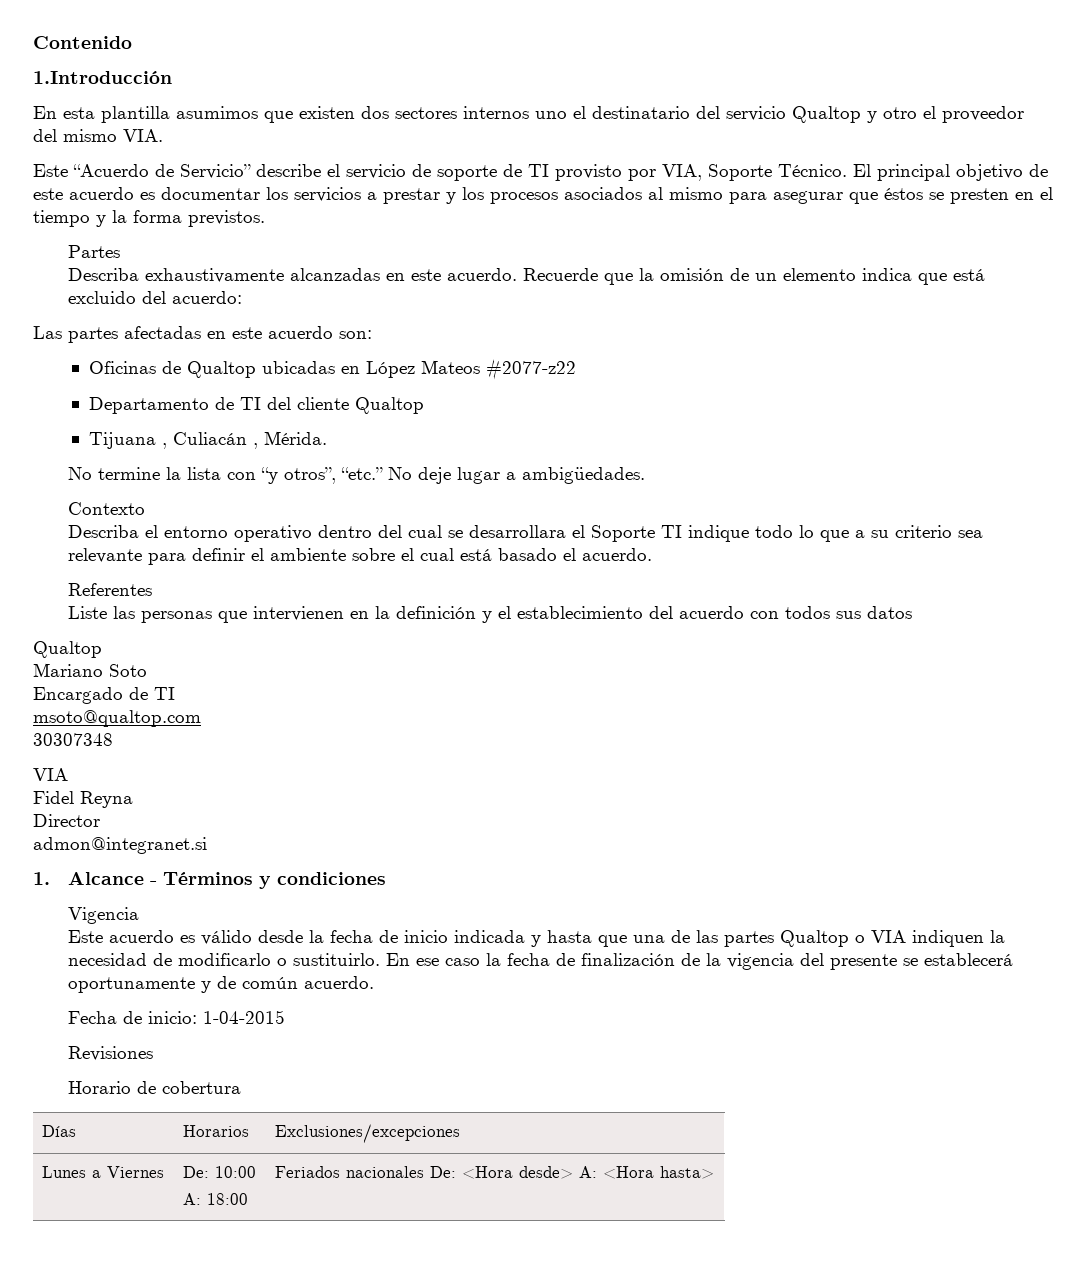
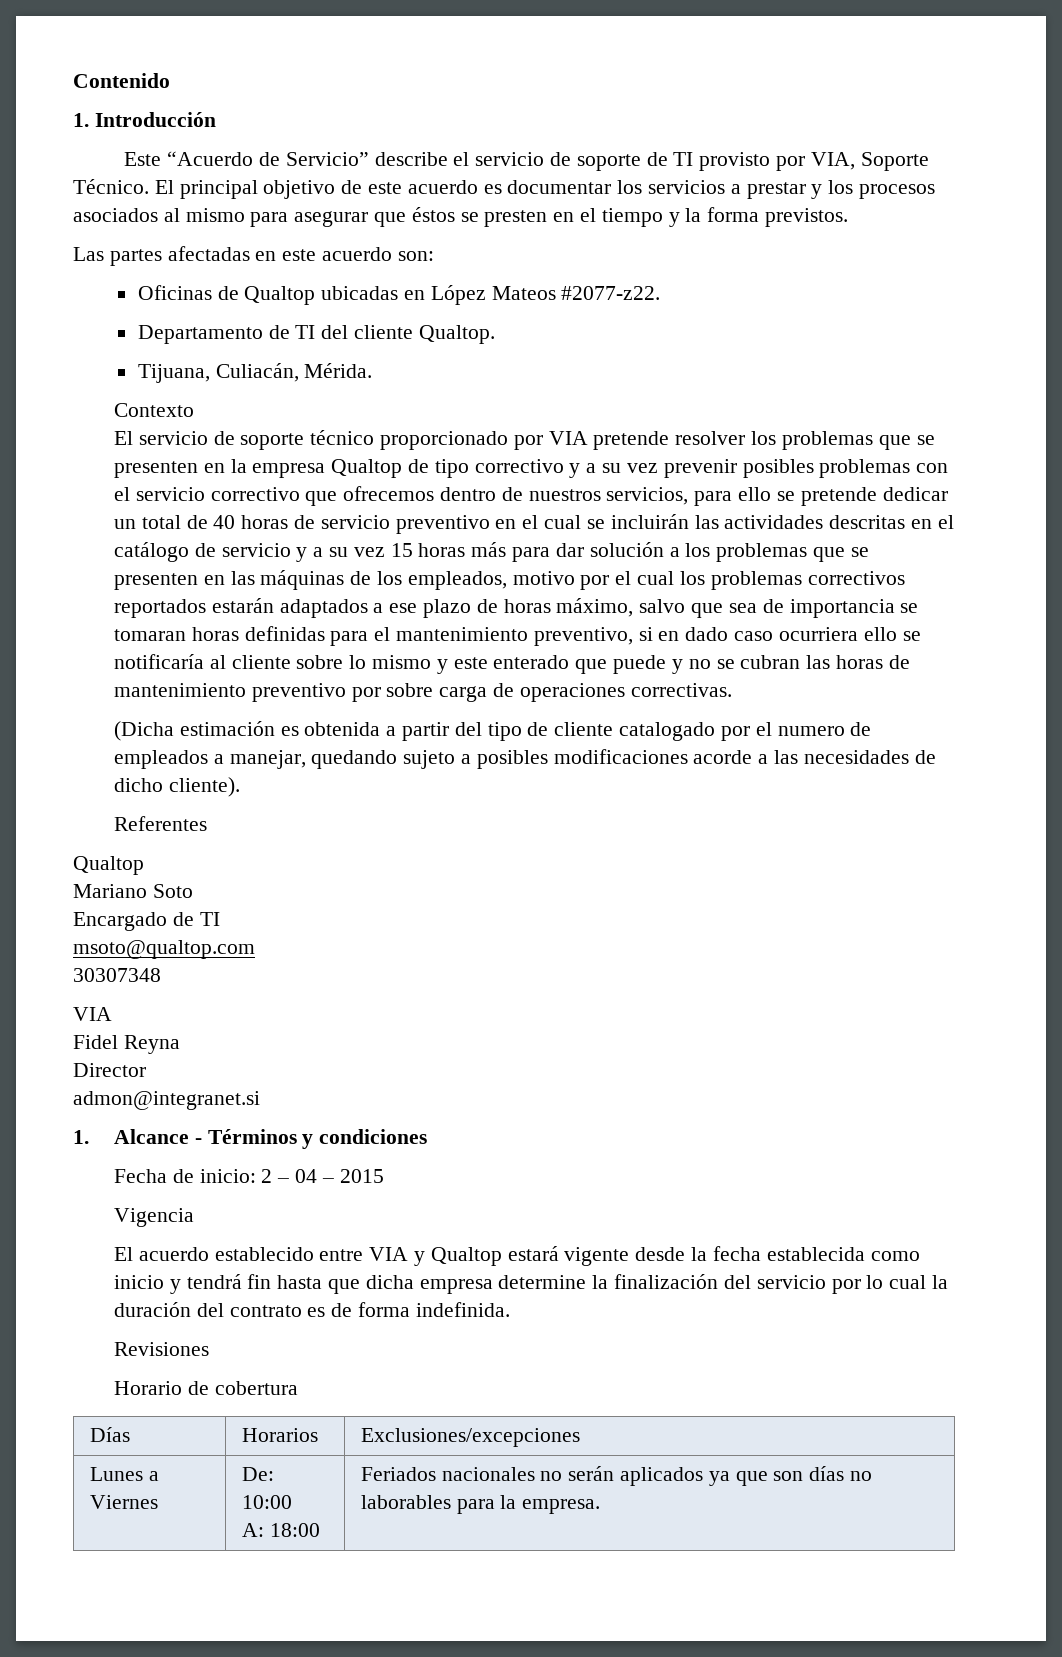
[33,71,172,84] [33,106,1024,123] [33,129,163,142] 1.Introducción // En esta plantilla asumimos que existen dos sectores internos uno el destinatario del servicio Qualtop y otro el proveedor del mismo VIA. -> [73,112,216,127] 1. Introducción
[67,245,120,258] [67,268,985,285] [67,291,242,304] // Partes // Describa exhaustivamente alcanzadas en este acuerdo. Recuerde que la omisión de un elemento indica que está excluido del acuerdo: -> (849, 217) none
[485,359,576,380] #2077-z22 -> [561,286,661,300] #2077-z22.
[354,397,424,414] [88,431,327,449] [67,467,645,484] [67,502,145,515] [67,525,983,542] [67,548,652,565] [67,583,152,596] [67,606,912,623] Qualtop // Tijuana , Culiacán , Mérida. // No termine la lista con “y otros”, “etc.” No deje lugar a ambigüedades. // Contexto // Describa el entorno operativo dentro del cual se desarrollara el Soporte TI indique todo lo que a su criterio sea relevante para definir el ambiente sobre el cual está basado el acuerdo. // Referentes // Liste las personas que intervienen en la definición y el establecimiento del acuerdo con todos sus datos -> [418,325,495,344] [137,363,373,383] [114,403,195,417] [114,430,935,450] [114,459,949,478] [114,486,948,506] [114,514,954,534] [114,542,869,562] [114,570,905,590] [114,598,919,618] [114,626,921,646] [114,654,910,674] [114,683,732,702] [114,721,872,741] [114,749,936,769] [114,777,240,797] [114,816,208,831] Qualtop. // Tijuana, Culiacán, Mérida. // Contexto // El servicio de soporte técnico proporcionado por VIA pretende resolver los problemas que se presenten en la empresa Qualtop de tipo correctivo y a su vez prevenir posibles problemas con el servicio correctivo que ofrecemos dentro de nuestros servicios, para ello se pretende dedicar un total de 40 horas de servicio preventivo en el cual se incluirán las actividades descritas en el catálogo de servicio y a su vez 15 horas más para dar solución a los problemas que se presenten en las máquinas de los empleados, motivo por el cual los problemas correctivos reportados estarán adaptados a ese plazo de horas máximo, salvo que sea de importancia se tomaran horas definidas para el mantenimiento preventivo, si en dado caso ocurriera ello se notificaría al cliente sobre lo mismo y este enterado que puede y no se cubran las horas de mantenimiento preventivo por sobre carga de operaciones correctivas. // (Dicha estimación es obtenida a partir del tipo de cliente catalogado por el numero de empleados a manejar, quedando sujeto a posibles modificaciones acorde a las necesidades de dicho cliente). // Referentes
[67,907,139,924] [67,930,1005,947] [67,953,1013,970] [67,976,374,993] [67,1010,285,1024] Vigencia // Este acuerdo es válido desde la fecha de inicio indicada y hasta que una de las partes Qualtop o VIA indiquen la necesidad de modificarlo o sustituirlo. En ese caso la fecha de finalización de la vigencia del presente se establecerá oportunamente y de común acuerdo. // Fecha de inicio: 1-04-2015 -> [114,1169,384,1183] [114,1208,195,1227] [114,1246,920,1266] [114,1274,948,1294] [114,1302,510,1317] Fecha de inicio: 2 – 04 – 2015 // Vigencia // El acuerdo establecido entre VIA y Qualtop estará vigente desde la fecha establecida como inicio y tendrá fin hasta que dicha empresa determine la finalización del servicio por lo cual la duración del contrato es de forma indefinida.
[430,1166,715,1179] De: <Hora desde> A: <Hora hasta> -> [540,1466,873,1486] [360,1495,601,1514] no serán aplicados ya que son días no laborables para la empresa.

